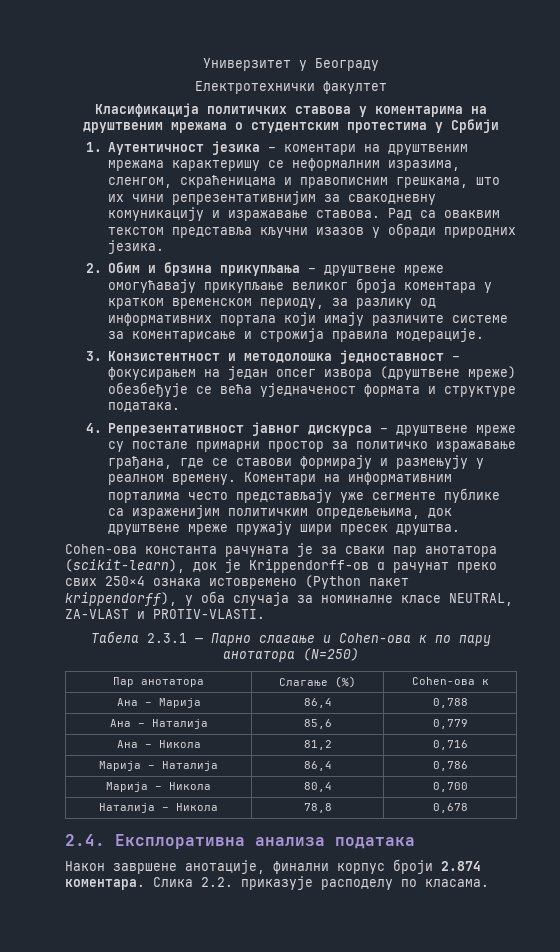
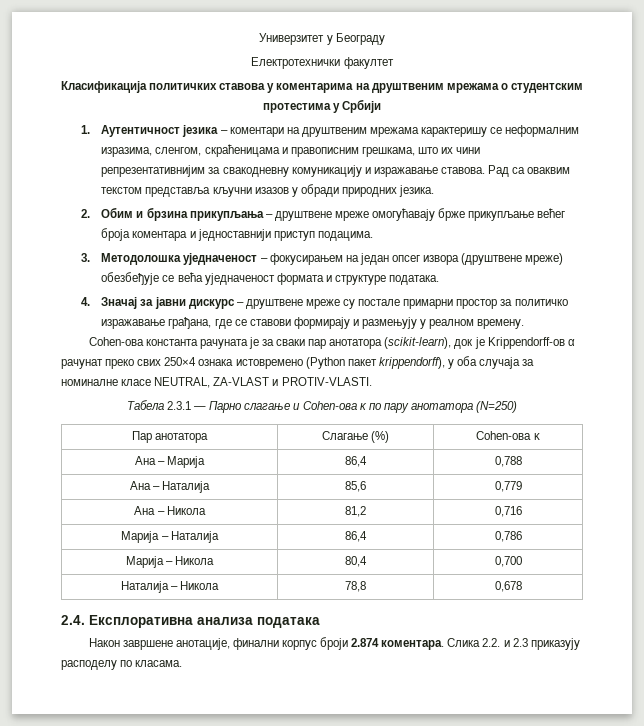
[204,278,493,293] [108,298,437,309] [108,312,509,326] [108,328,485,342] [86,350,445,364] прикупљање великог броја коментара у кратком временском периоду, за разлику од информативних портала који имају различите системе за коментарисање и строжија правила модерације. // 3. Конзистентност и методолошка једноставност -> [438,208,566,221] [101,228,373,241] [81,253,258,265] брже прикупљање већег броја коментара и једноставнији приступ подацима. // 3. Методолошка уједначеност
[108,422,373,436] Репрезентативност јавног дискурса -> [101,297,235,309] Значај за јавни дискурс
[244,472,453,485] [108,488,501,503] [108,505,453,519] [108,521,461,535] Коментари на информативним порталима често представљају уже сегменте публике са израженијим политичким опредељењима, док друштвене мреже пружају шири пресек друштва. -> (525, 324) none
[241,876,313,890] приказује -> [503,638,580,650] и 2.3 приказују

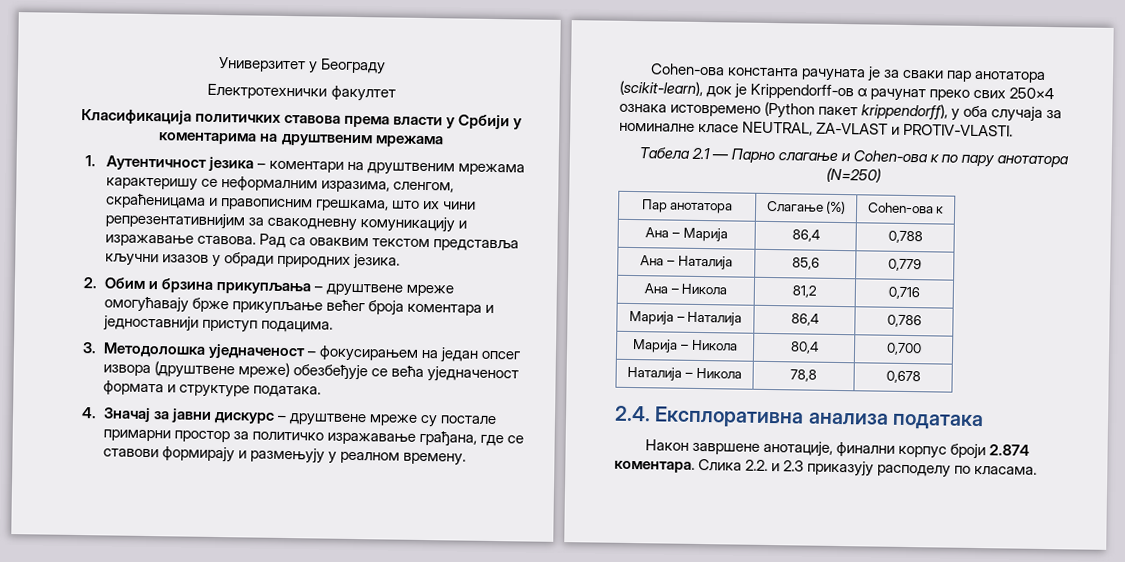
(266, 86) none -> [343,114,511,130] према власти у Србији
[500,83,583,93] [262,99,382,113] о студентским протестима у Србији -> (444, 141) none
[167,401,192,410] 2.3.1 -> [690,147,710,160] 2.1

